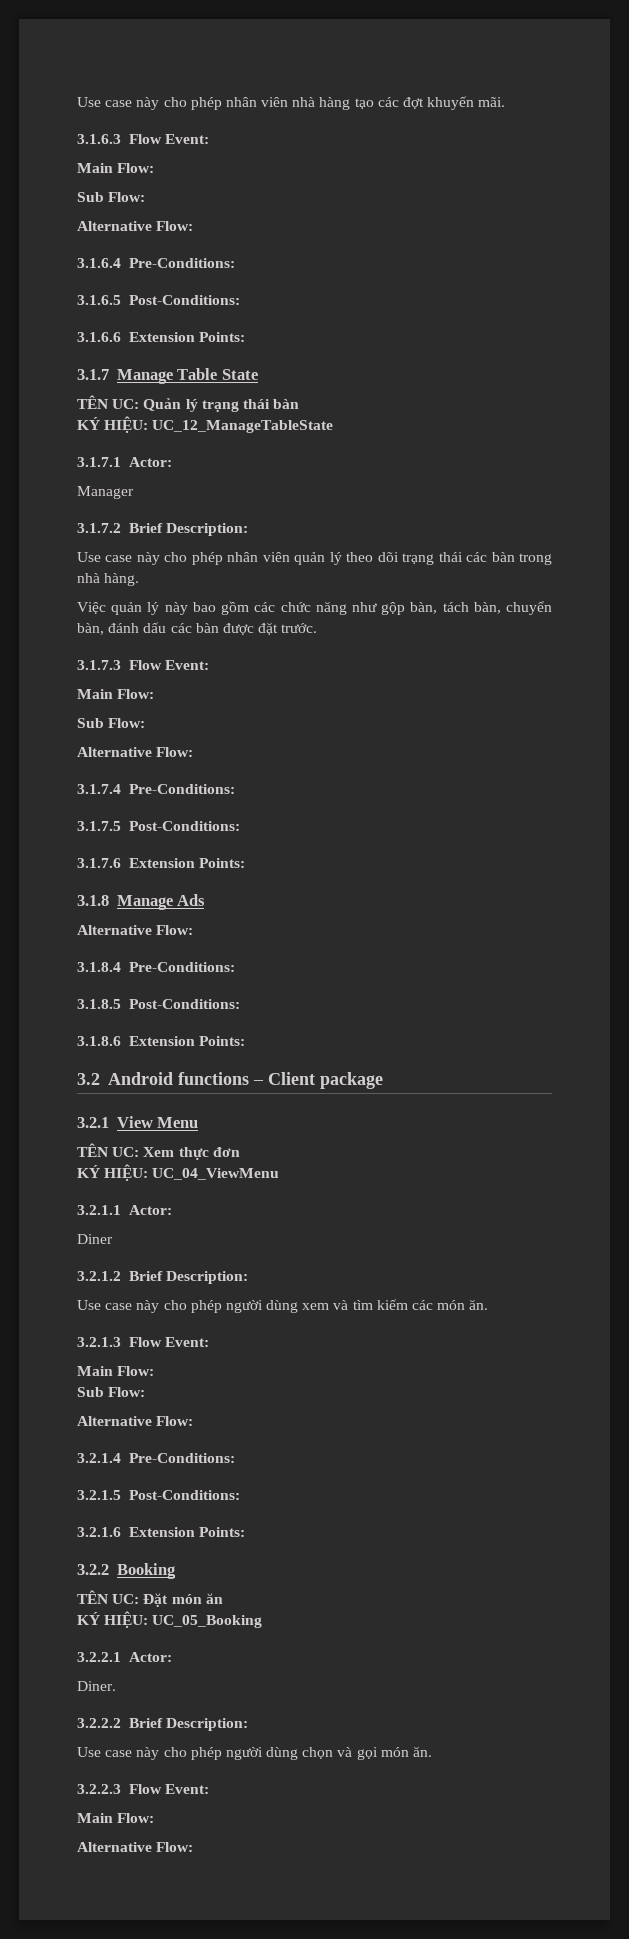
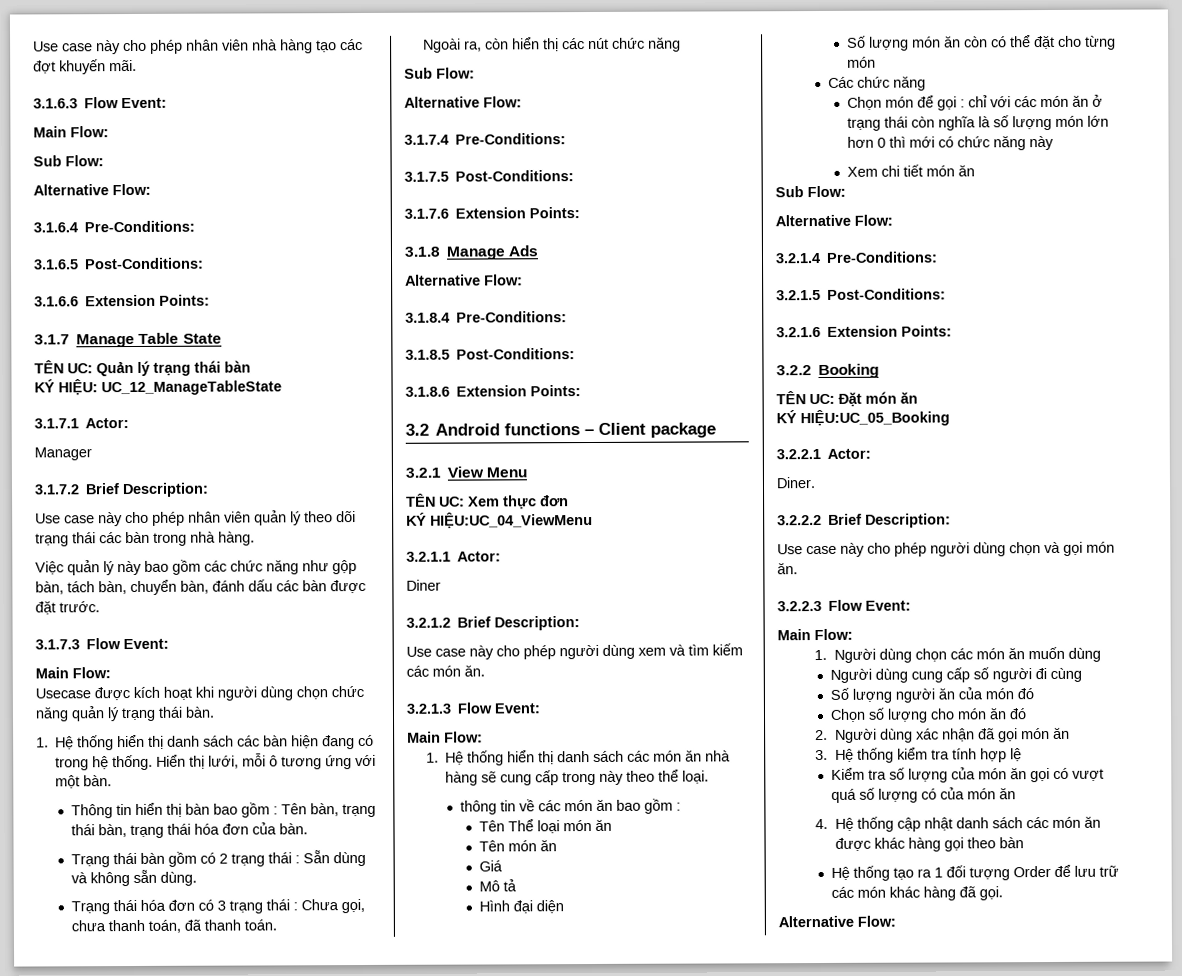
(155, 694) none -> [35,685,364,701] [35,706,214,722] [36,734,375,751] [55,753,377,771] [55,775,113,789] [70,802,376,819] [70,822,308,839] [70,850,366,868] [70,869,197,887] [70,898,365,915] [70,919,277,933] [422,36,681,53] // Usecase được kích hoạt khi người dùng chọn chức năng quản lý trạng thái bàn. // 1. Hệ thống hiển thị danh sách các bàn hiện đang có trong hệ thống. Hiển thị lưới, mỗi ô tương ứng với một bàn. // Thông tin hiển thị bàn bao gồm : Tên bàn, trạng thái bàn, trạng thái hóa đơn của bàn. // Trạng thái bàn gồm có 2 trạng thái : Sẵn dùng và không sẵn dùng. // Trạng thái hóa đơn có 3 trạng thái : Chưa gọi, chưa thanh toán, đã thanh toán. // Ngoài ra, còn hiển thị các nút chức năng
[104,1164,280,1181] HIỆU: UC_04_ViewMenu -> [430,511,593,529] HIỆU:UC_04_ViewMenu
(155, 1371) none -> [425,749,731,766] [444,769,709,786] [460,798,682,815] [479,818,613,834] [479,839,558,852] [479,860,504,872] [479,879,518,892] [479,900,565,914] [847,34,1117,51] [847,56,877,68] [828,75,927,91] [847,94,1104,111] [847,115,1110,131] [847,135,1055,151] [847,164,976,177] // 1. Hệ thống hiển thị danh sách các món ăn nhà hàng sẽ cung cấp trong này theo thể loại. // thông tin về các món ăn bao gồm : // Tên Thể loại món ăn // Tên món ăn // Giá // Mô tả // Hình đại diện // Số lượng món ăn còn có thể đặt cho từng món // Các chức năng // Chọn món để gọi : chỉ với các món ăn ở trạng thái còn nghĩa là số lượng món lớn hơn 0 thì mới có chức năng này // Xem chi tiết món ăn
[104,1611,263,1628] HIỆU: UC_05_Booking -> [800,409,950,427] HIỆU:UC_05_Booking
(155, 1818) none -> [814,646,1101,663] [830,667,1083,683] [830,687,1035,703] [830,707,1028,723] [815,726,1070,743] [815,747,1022,763] [831,767,1105,783] [831,787,1017,803] [815,815,1101,832] [834,837,1024,852] [831,864,1120,881] [831,886,1004,901] // 1. Người dùng chọn các món ăn muốn dùng // Người dùng cung cấp số người đi cùng // Số lượng người ăn của món đó // Chọn số lượng cho món ăn đó // 2. Người dùng xác nhận đã gọi món ăn // 3. Hệ thống kiểm tra tính hợp lệ // Kiểm tra số lượng của món ăn gọi có vượt quá số lượng có của món ăn // 4. Hệ thống cập nhật danh sách các món ăn được khác hàng gọi theo bàn // Hệ thống tạo ra 1 đối tượng Order để lưu trữ các món khác hàng đã gọi.

